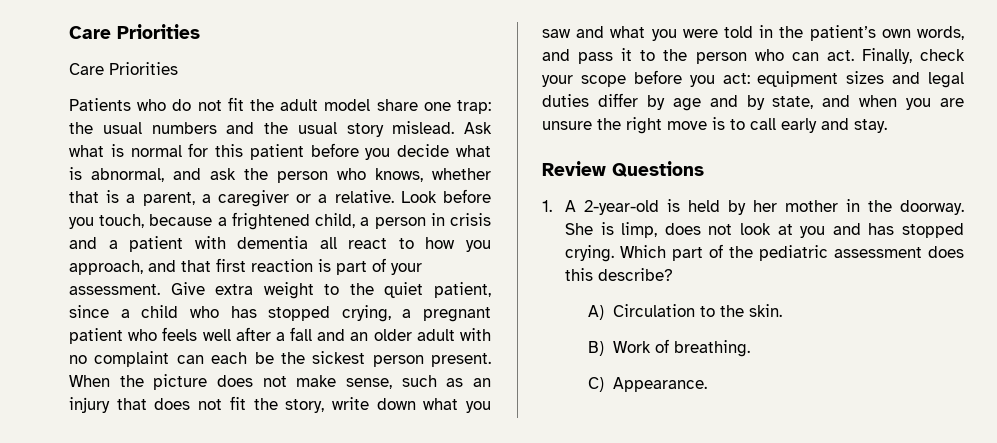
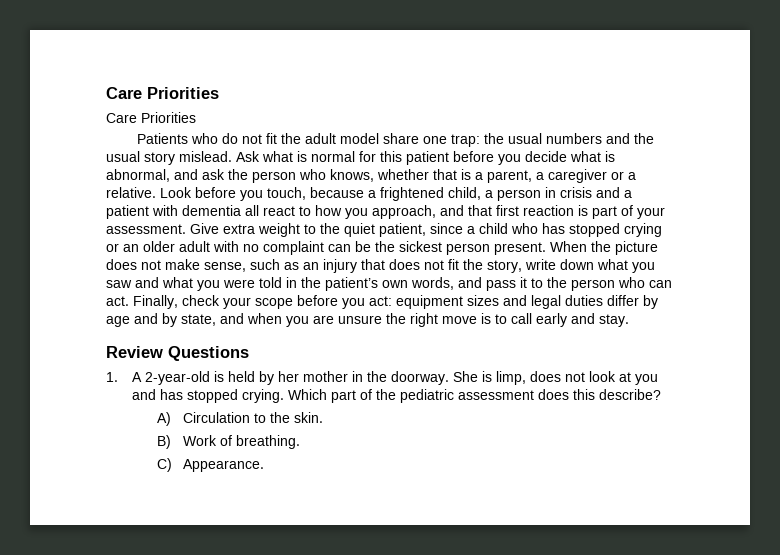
[341,305,491,322] [69,327,346,344] crying, a pregnant patient who feels well after a fall and -> [624,223,662,237] [106,243,119,252] crying or
[211,352,248,364] each -> (351, 248) none

